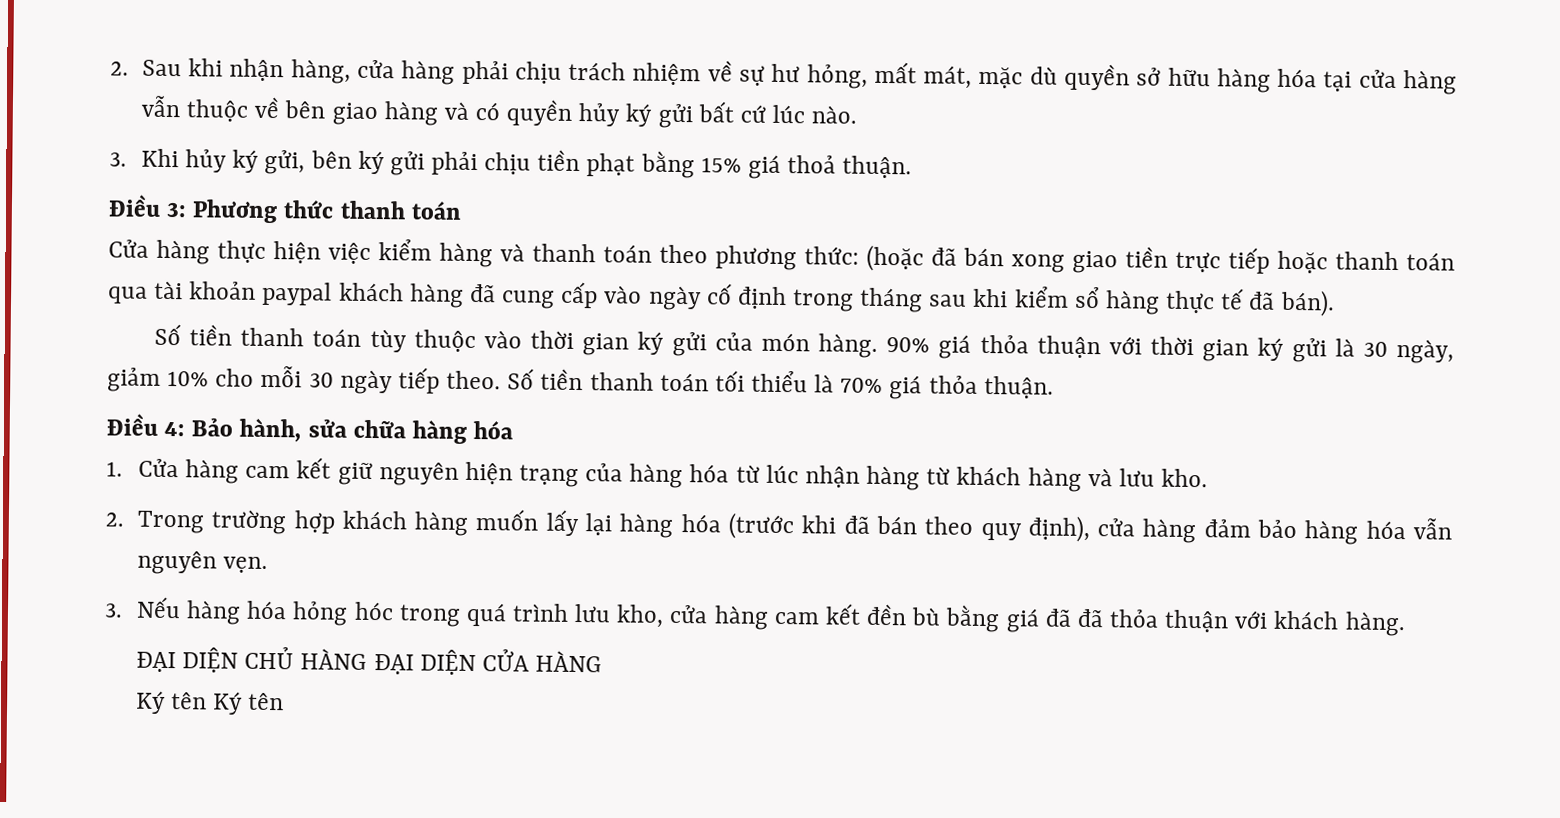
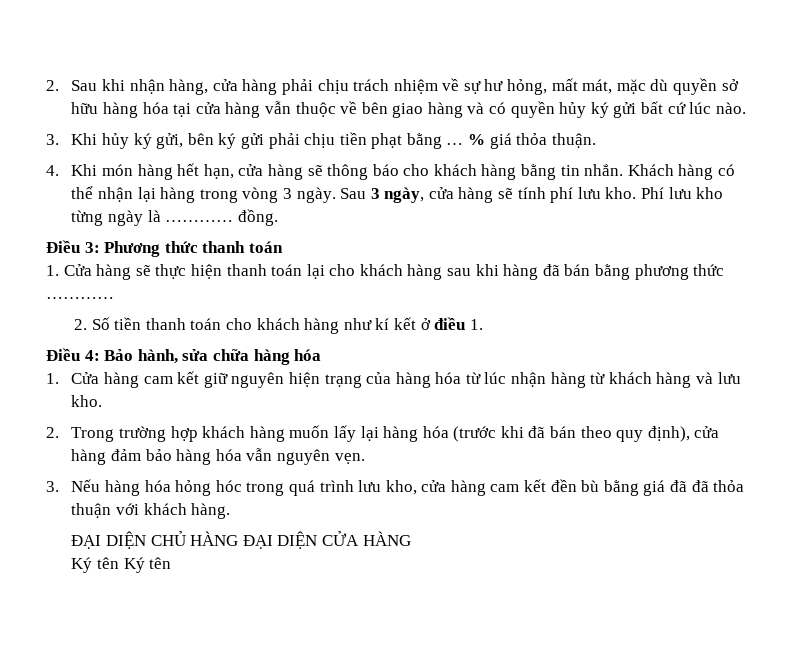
[700,154,913,179] 15% giá thoả thuận. -> [446,133,596,149] [46,163,736,180] [71,186,724,203] [71,209,278,226] … % giá thỏa thuận. // 4. Khi món hàng hết hạn, cửa hàng sẽ thông báo cho khách hàng bằng tin nhắn. Khách hàng có thể nhận lại hàng trong vòng 3 ngày. Sau 3 ngày, cửa hàng sẽ tính phí lưu kho. Phí lưu kho từng ngày là ………… đồng.
[108,239,210,265] Cửa hàng -> [46,264,151,280] 1. Cửa hàng sẽ
[328,239,1455,274] [107,280,1335,317] [153,323,1455,364] [107,365,1054,400] việc kiểm hàng và thanh toán theo phương thức: (hoặc đã bán xong giao tiền trực tiếp hoặc thanh toán qua tài khoản paypal khách hàng đã cung cấp vào ngày cố định trong tháng sau khi kiểm sổ hàng thực tế đã bán). // Số tiền thanh toán tùy thuộc vào thời gian ký gửi của món hàng. 90% giá thỏa thuận với thời gian ký gửi là 30 ngày, giảm 10% cho mỗi 30 ngày tiếp theo. Số tiền thanh toán tối thiểu là 70% giá thỏa thuận. -> [226,264,725,280] [46,297,114,299] [74,317,483,334] thanh toán lại cho khách hàng sau khi hàng đã bán bằng phương thức ………… // 2. Số tiền thanh toán cho khách hàng như kí kết ở điều 1.

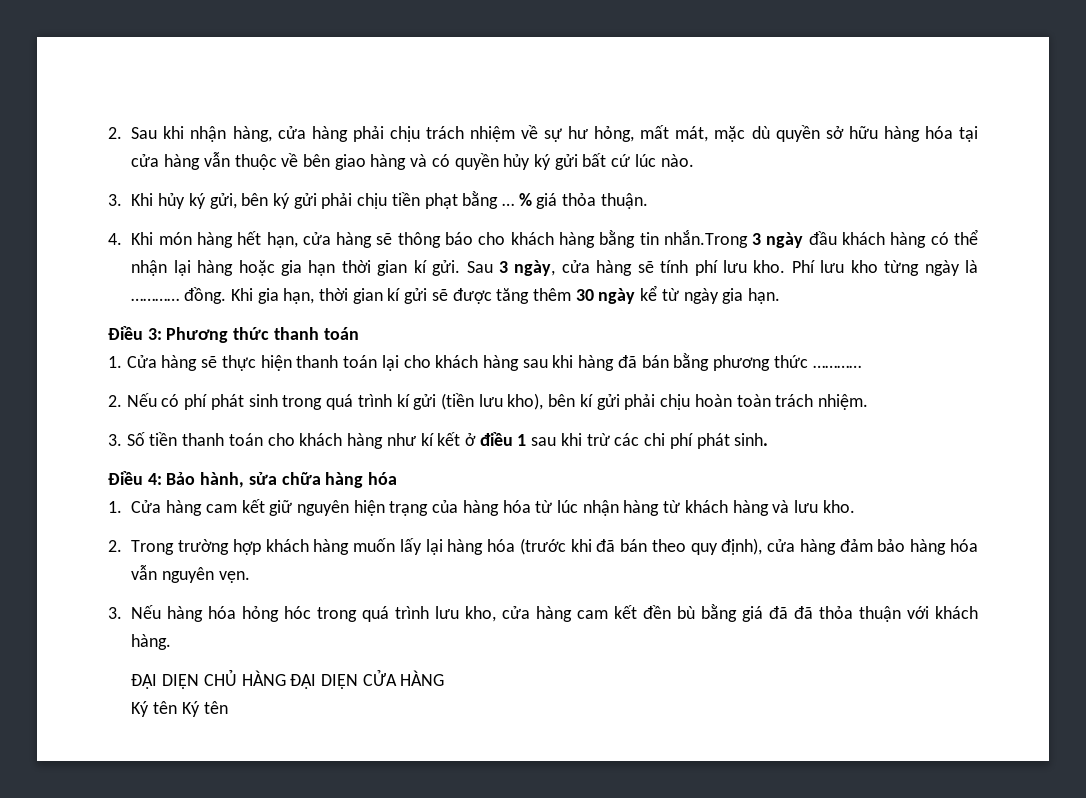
[584,164,674,176] nhắn. Khách -> [663,230,886,248] nhắn.Trong 3 ngày đầu khách
[199,187,336,203] trong vòng 3 ngày. -> [238,260,461,276] hoặc gia hạn thời gian kí gửi.
(278, 217) none -> [230,285,781,304] Khi gia hạn, thời gian kí gửi sẽ được tăng thêm 30 ngày kể từ ngày gia hạn.
(88, 324) none -> [126,393,868,410] [108,434,122,446] Nếu có phí phát sinh trong quá trình kí gửi (tiền lưu kho), bên kí gửi phải chịu hoàn toàn trách nhiệm. // 3.
[469,319,483,330] 1. -> [517,433,769,449] 1 sau khi trừ các chi phí phát sinh.

